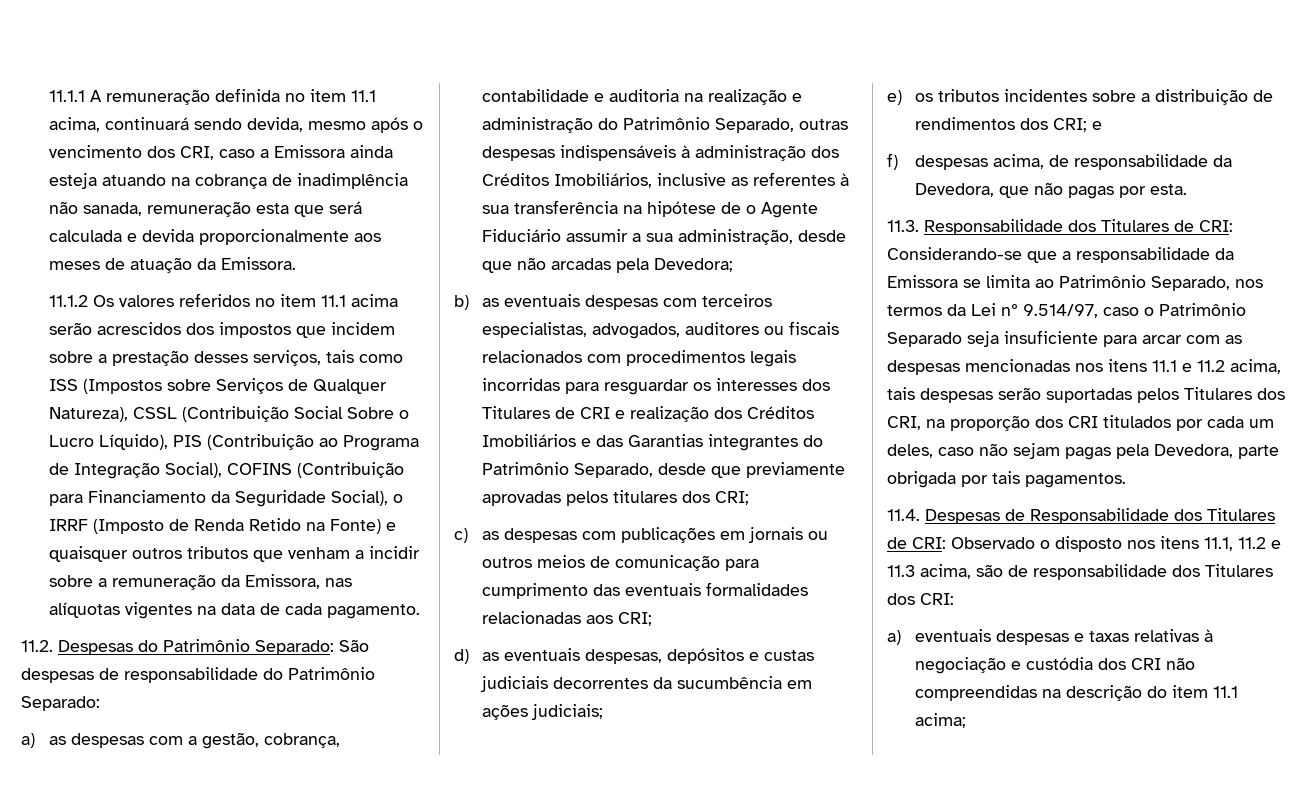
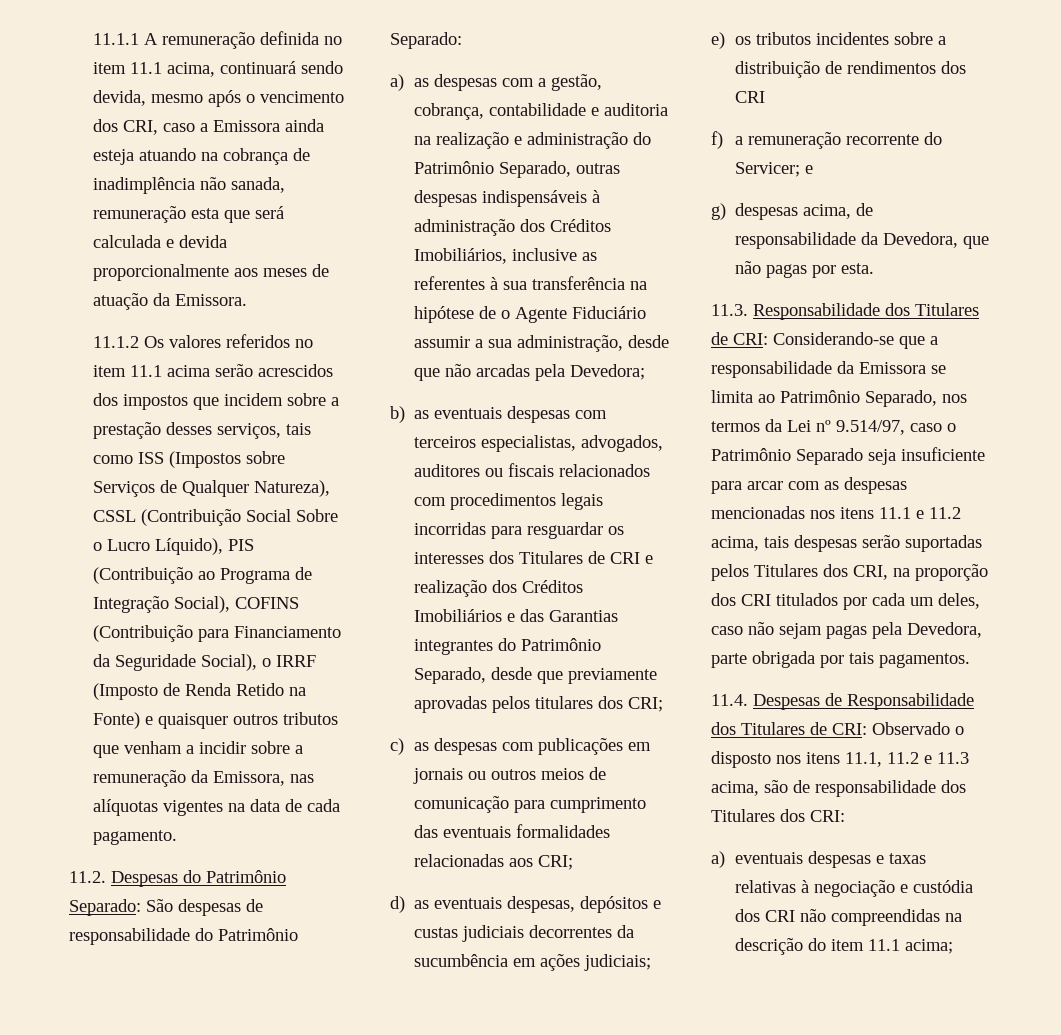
[1052,118,1087,132] CRI; -> [735,91,766,103] [711,131,943,149] [735,162,801,177] CRI // f) a remuneração recorrente do Servicer;
[887,153,898,170] f) -> [711,203,726,220] g)

